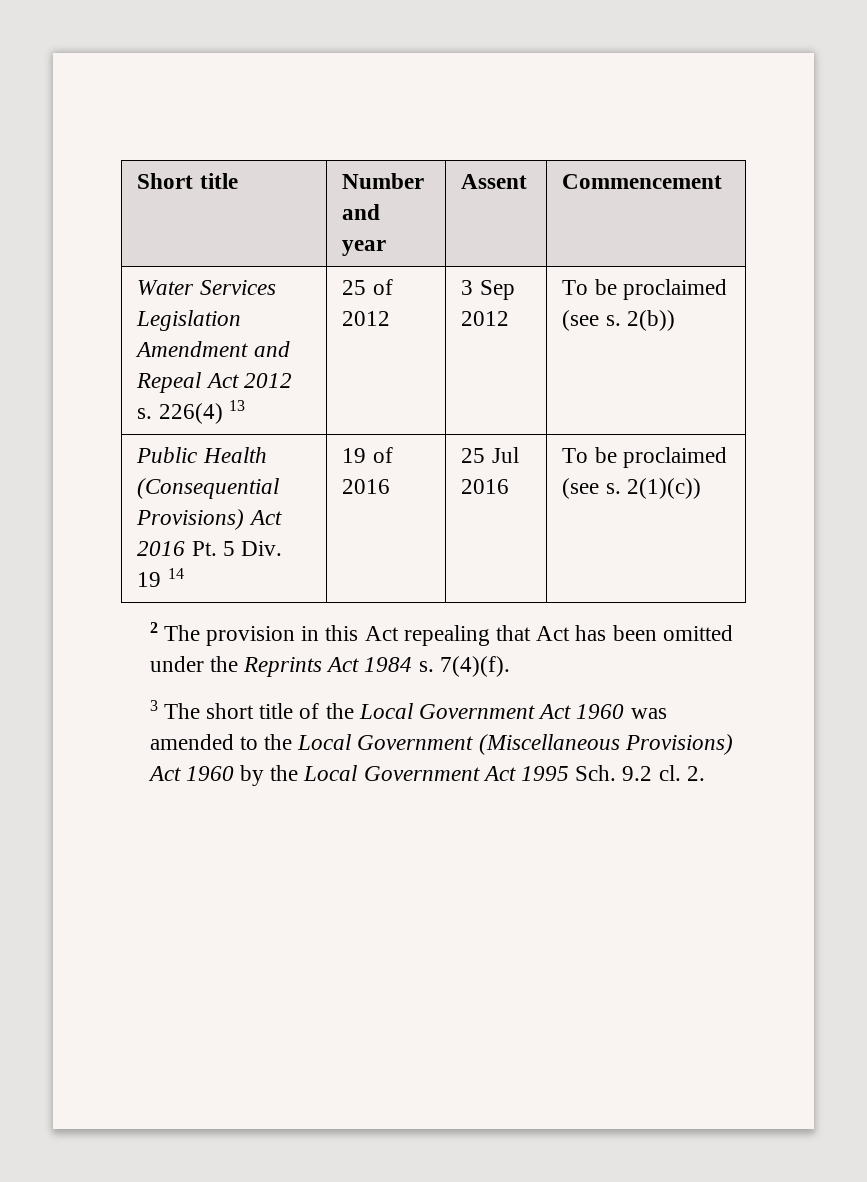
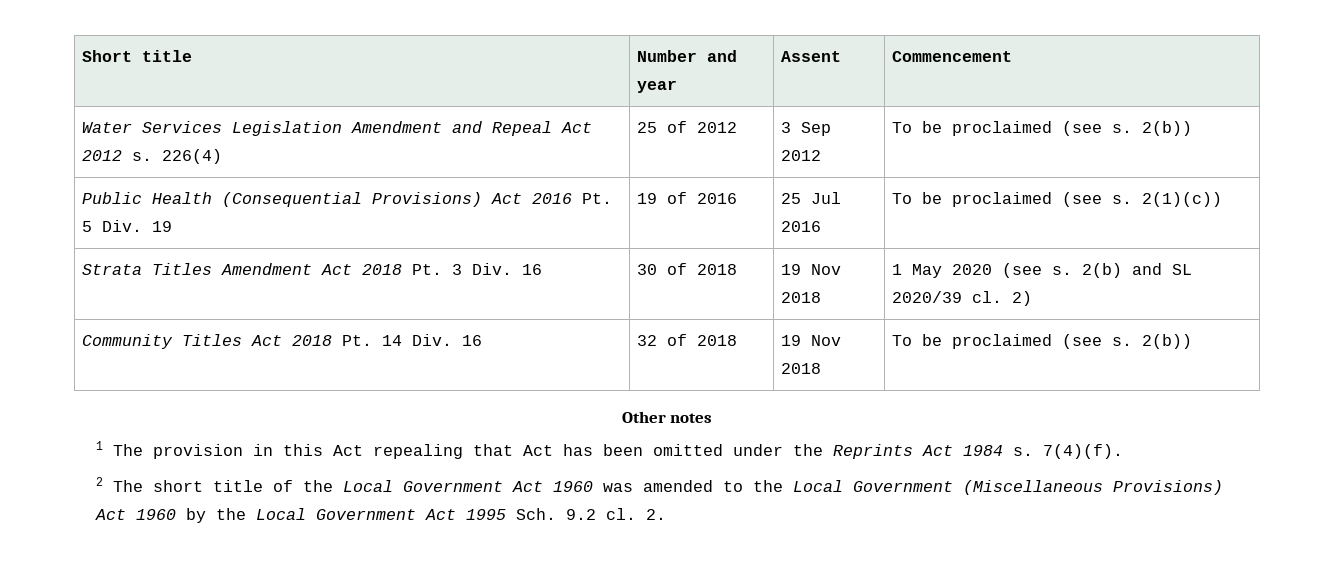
[228,400,245,411] 13 -> (222, 156) none
[167,568,184,579] 14 -> (172, 226) none
[149,622,158,633] // 2 -> [81,263,542,275] [636,263,737,275] [780,264,841,275] [780,292,821,303] [891,263,1192,278] [891,291,1032,306] [81,334,482,349] [636,334,737,346] [780,335,841,346] [780,363,821,374] [891,334,1192,349] [621,411,713,423] [95,441,103,450] // Strata Titles Amendment Act 2018 Pt. 3 Div. 16 | 30 of 2018 | 19 Nov 2018 | 1 May 2020 (see s. 2(b) and SL 2020/39 cl. 2) // Community Titles Act 2018 Pt. 14 Div. 16 | 32 of 2018 | 19 Nov 2018 | To be proclaimed (see s. 2(b)) // Other notes // 1
[149,700,158,711] 3 -> [95,477,103,486] 2

